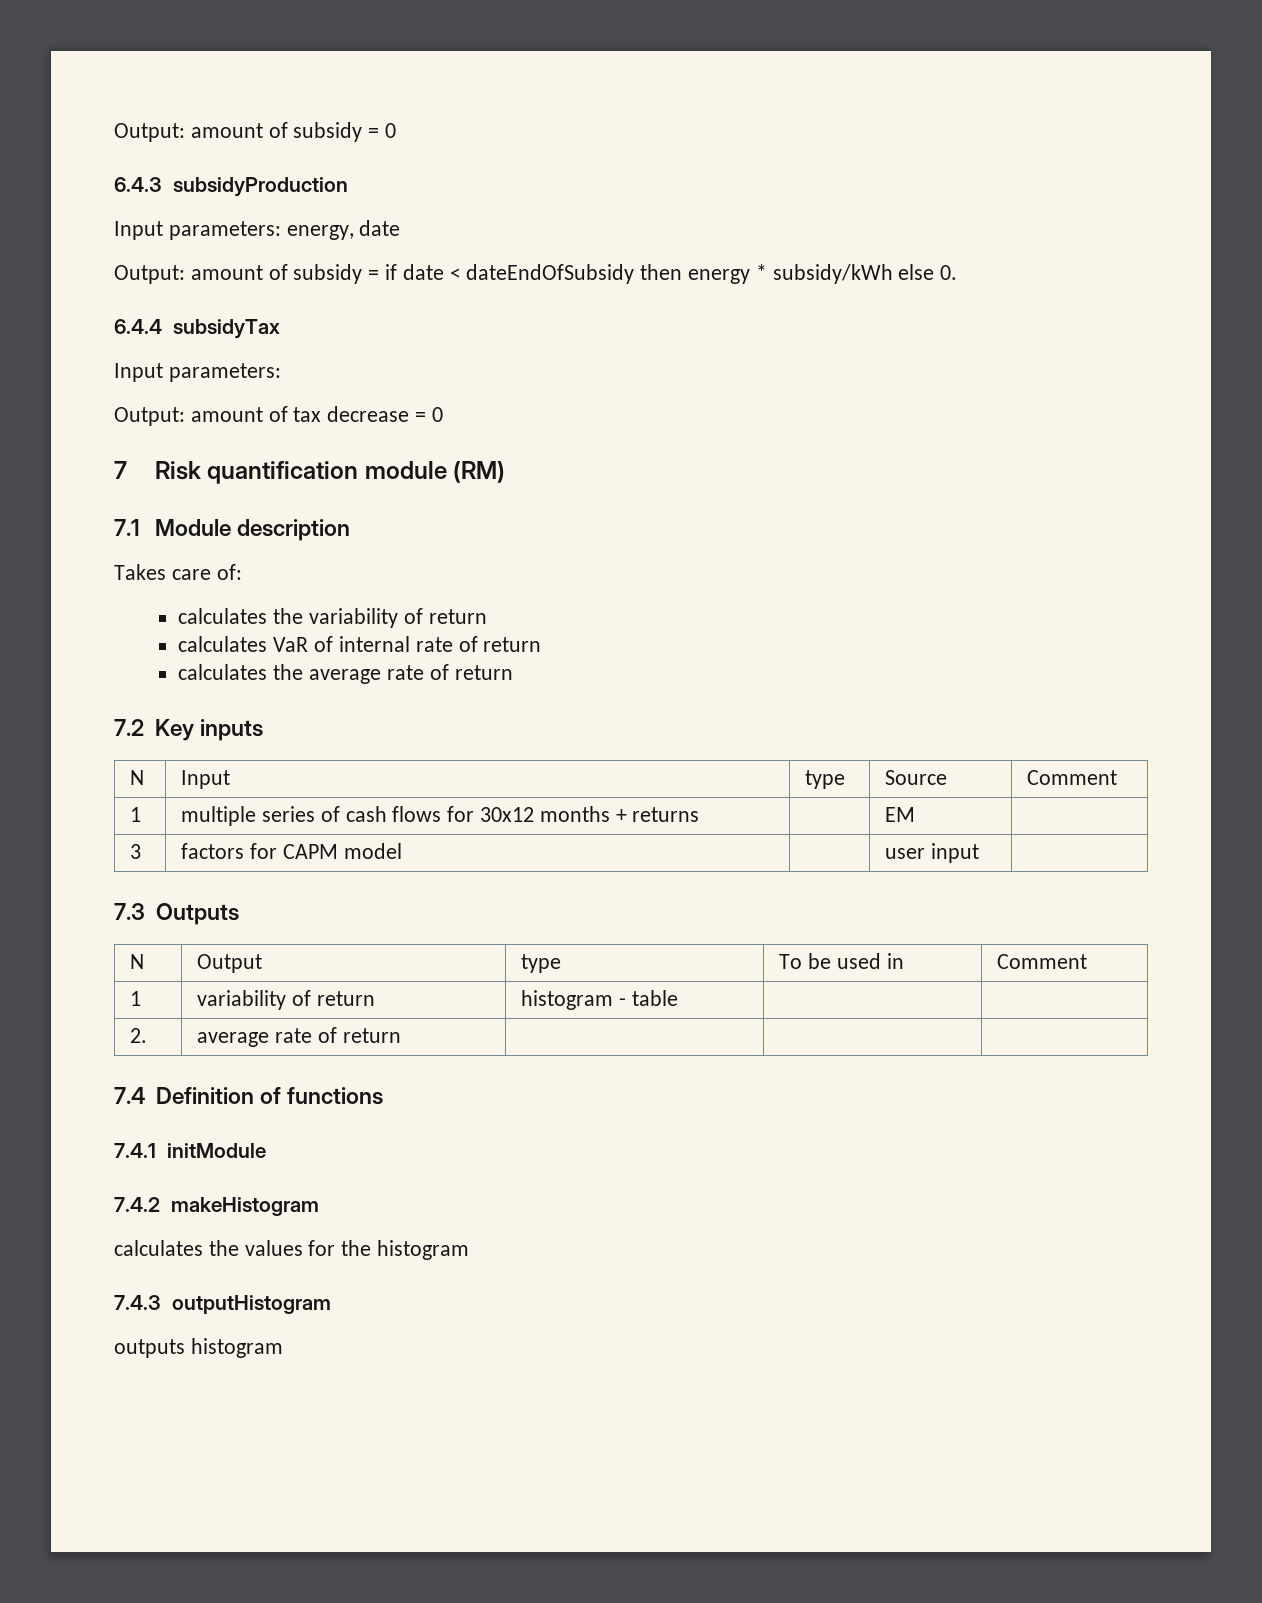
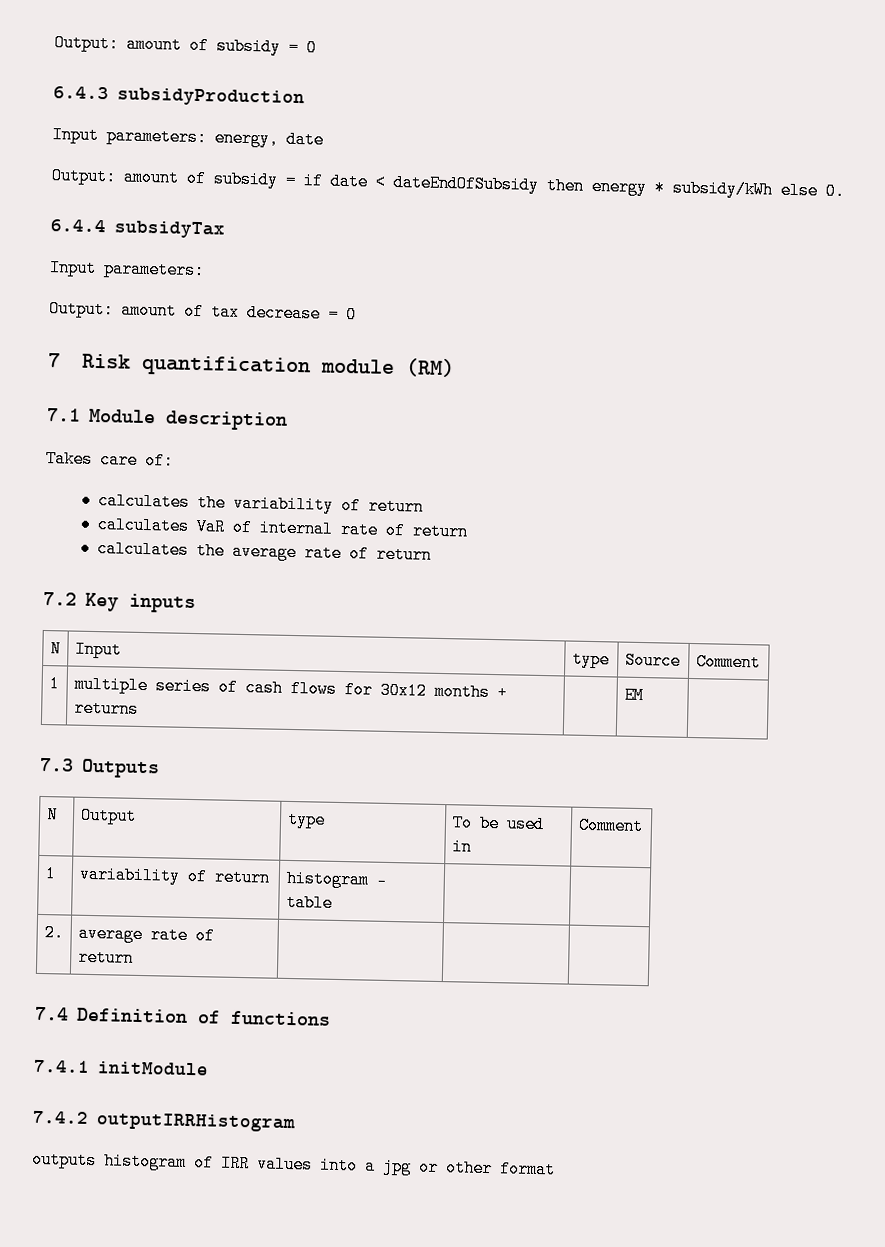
[130,844,142,859] [181,843,402,859] [885,843,979,863] // 3 | factors for CAPM model | | user input | -> (644, 695) none
[170,1197,319,1216] [114,1240,470,1260] [114,1295,331,1314] [114,1338,283,1358] makeHistogram // calculates the values for the histogram // 7.4.3 outputHistogram // outputs histogram -> [96,1112,296,1133] [31,1150,556,1179] outputIRRHistogram // outputs histogram of IRR values into a jpg or other format

